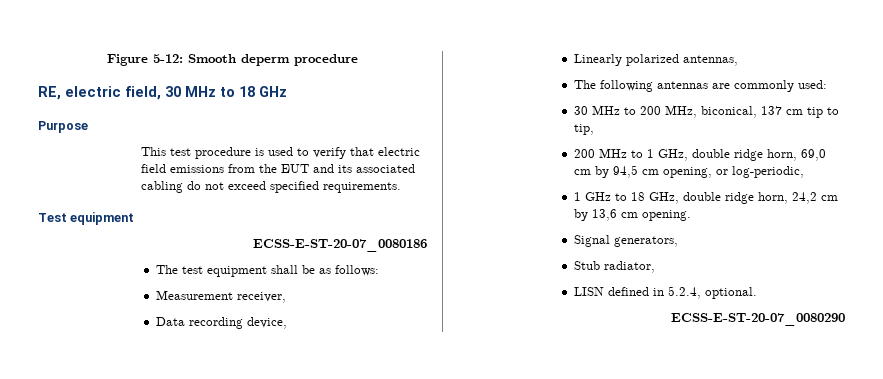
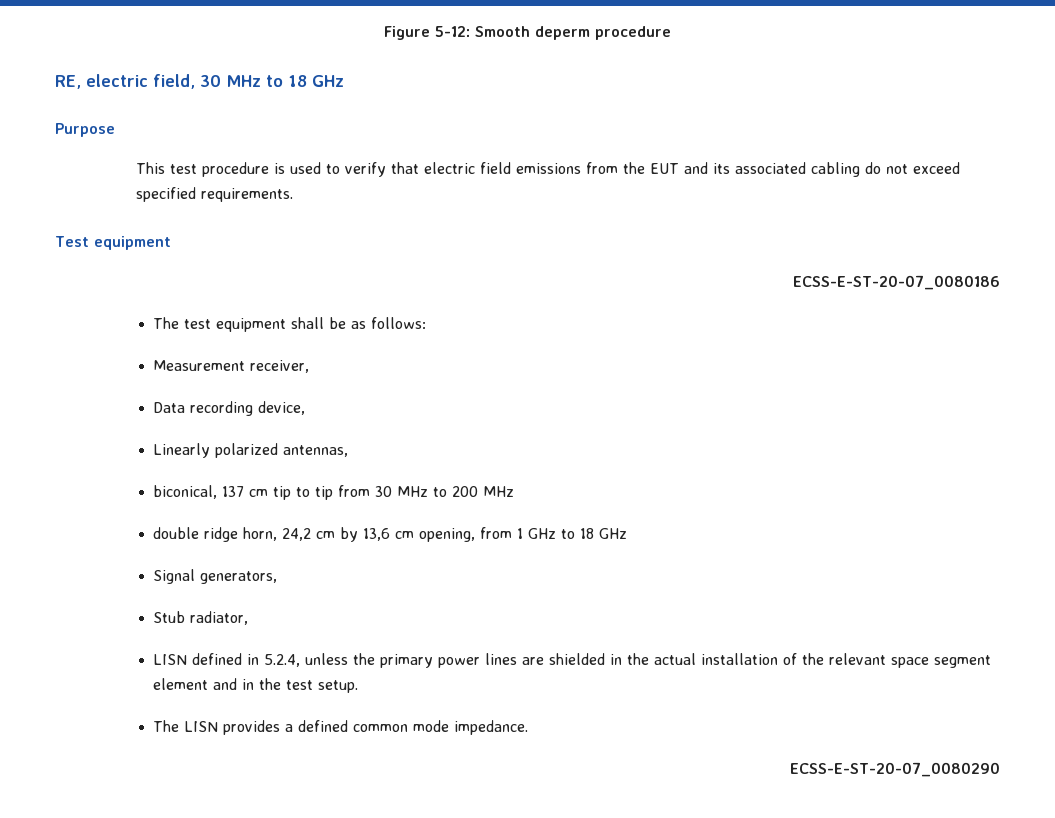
[573,80,827,92] [573,105,697,118] The following antennas are commonly used: // 30 MHz to 200 MHz, -> (349, 451) none
[573,124,594,135] [573,148,826,161] [573,165,804,178] [573,192,679,204] tip, // 200 MHz to 1 GHz, double ridge horn, 69,0 cm by 94,5 cm opening, or log-periodic, // 1 GHz to 18 GHz, -> [315,485,515,500] tip from 30 MHz to 200 MHz //
[641,210,691,221] opening. -> [419,527,628,542] opening, from 1 GHz to 18 GHz
[704,287,757,299] optional. -> [305,653,992,668] [153,678,359,693] [153,720,529,735] unless the primary power lines are shielded in the actual installation of the relevant space segment element and in the test setup. // The LISN provides a defined common mode impedance.

